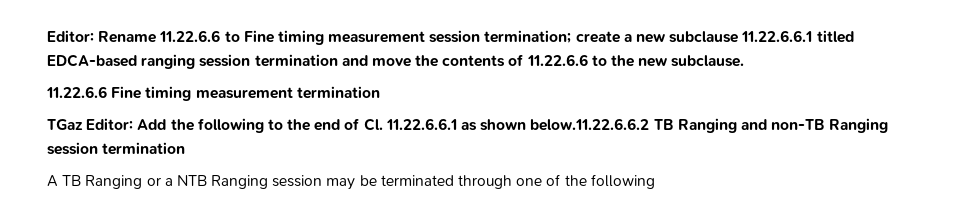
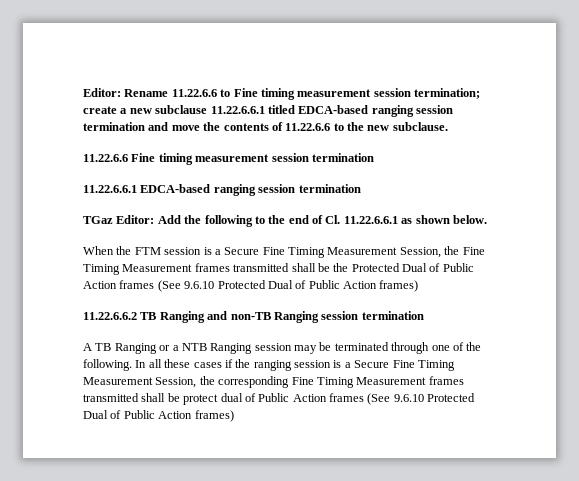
(293, 93) none -> [271,153,374,162] [83,184,296,196] session termination // 11.22.6.6.1 EDCA-based ranging session
[530,118,650,131] below.11.22.6.6.2 -> [452,215,487,224] [83,246,485,258] [83,263,474,275] [83,280,419,292] [83,312,137,320] below. // When the FTM session is a Secure Fine Timing Measurement Session, the Fine Timing Measurement frames transmitted shall be the Protected Dual of Public Action frames (See 9.6.10 Protected Dual of Public Action frames) // 11.22.6.6.2
[590,174,655,189] following -> [83,359,455,371] [83,376,464,388] [83,393,476,405] [83,410,234,422] following. In all these cases if the ranging session is a Secure Fine Timing Measurement Session, the corresponding Fine Timing Measurement frames transmitted shall be protect dual of Public Action frames (See 9.6.10 Protected Dual of Public Action frames)

